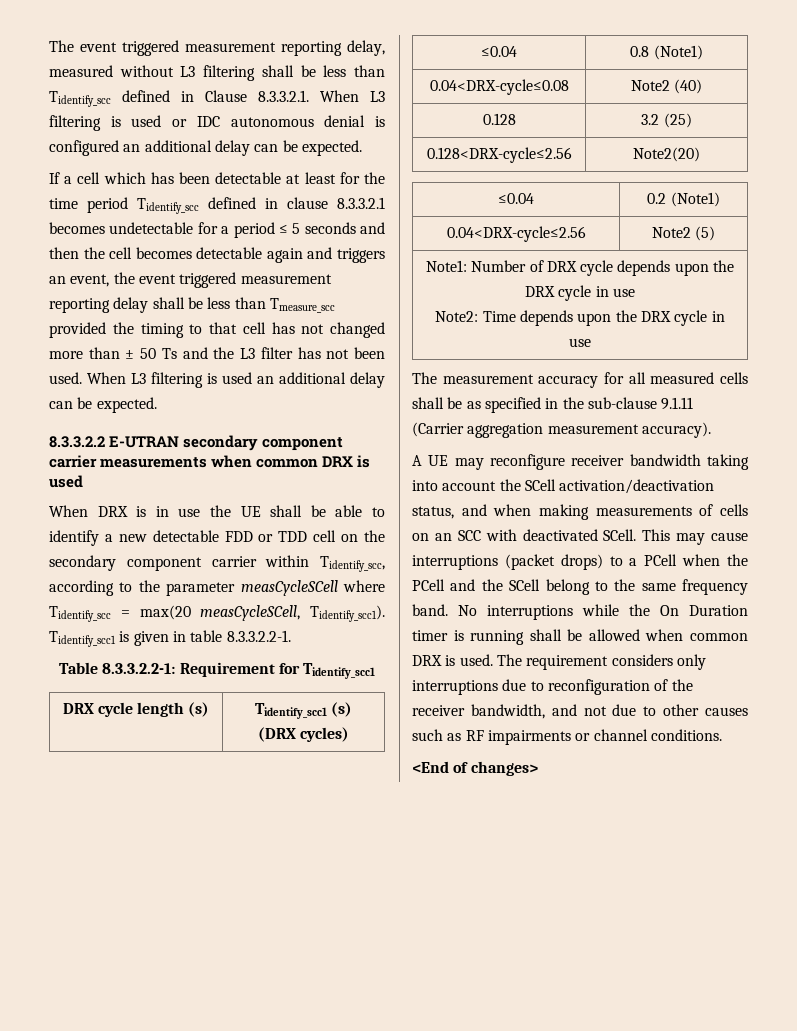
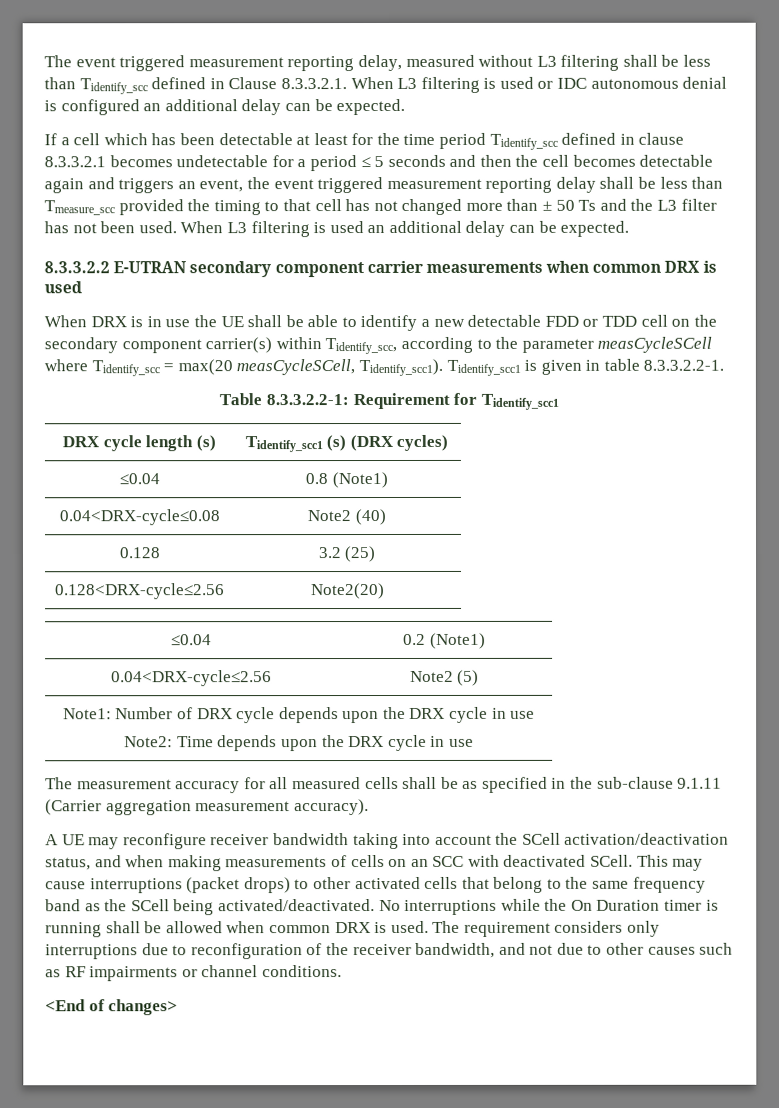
[211,556,257,567] carrier -> [205,337,273,354] carrier(s)
[629,554,748,566] [412,579,541,591] a PCell when the PCell and the SCell -> [312,876,490,890] other activated cells that
[412,604,448,616] band. -> [45,899,375,916] band as the SCell being activated/deactivated.

